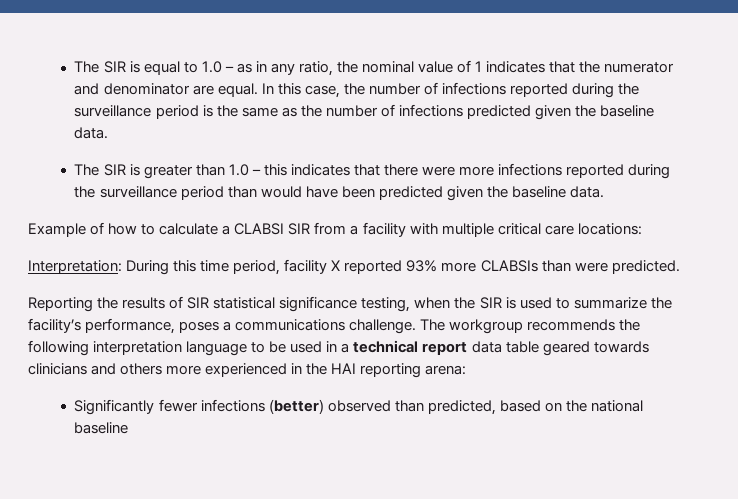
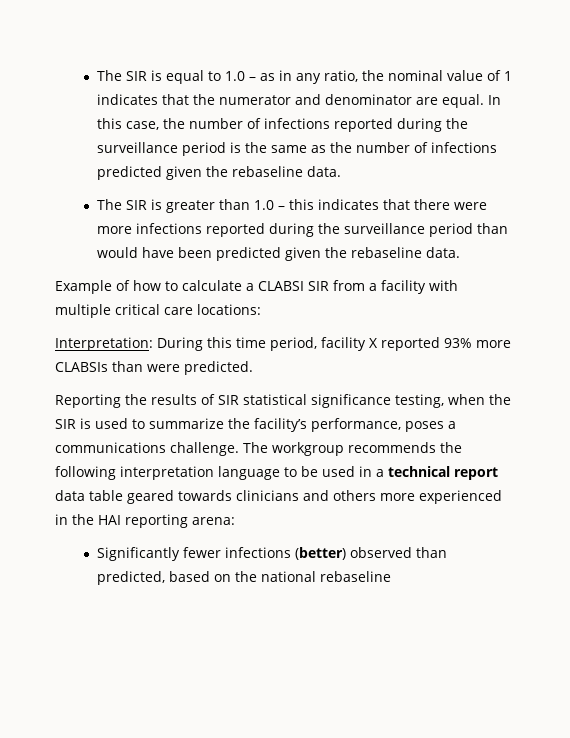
[600,105,655,117] baseline -> [232,166,304,177] rebaseline
[511,186,566,198] baseline -> [351,247,423,258] rebaseline
[74,422,129,434] baseline -> [320,571,392,582] rebaseline

